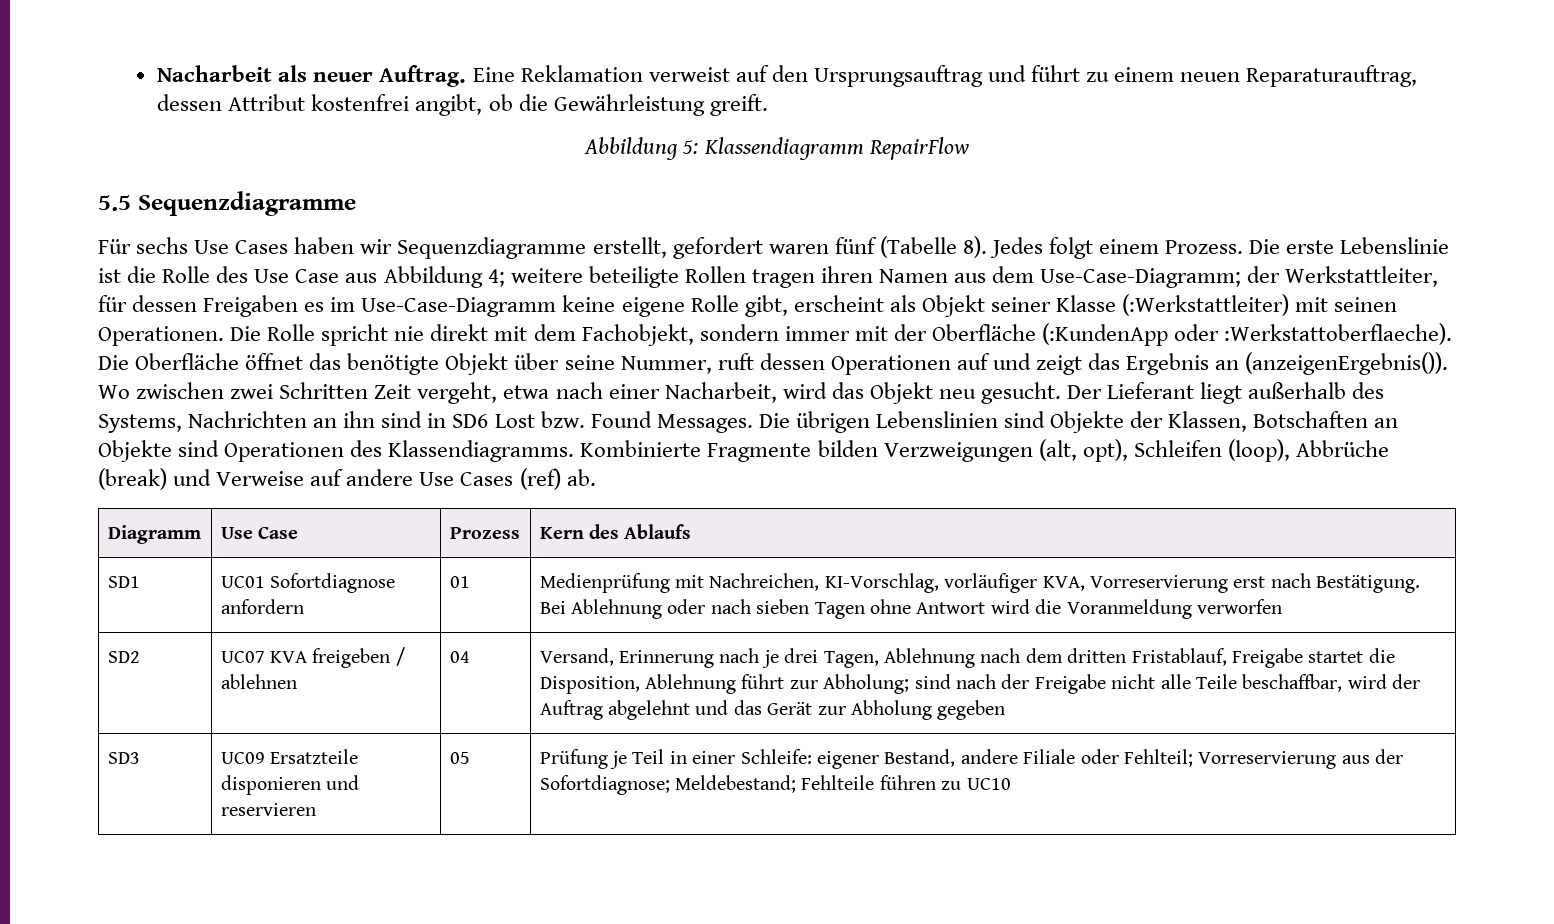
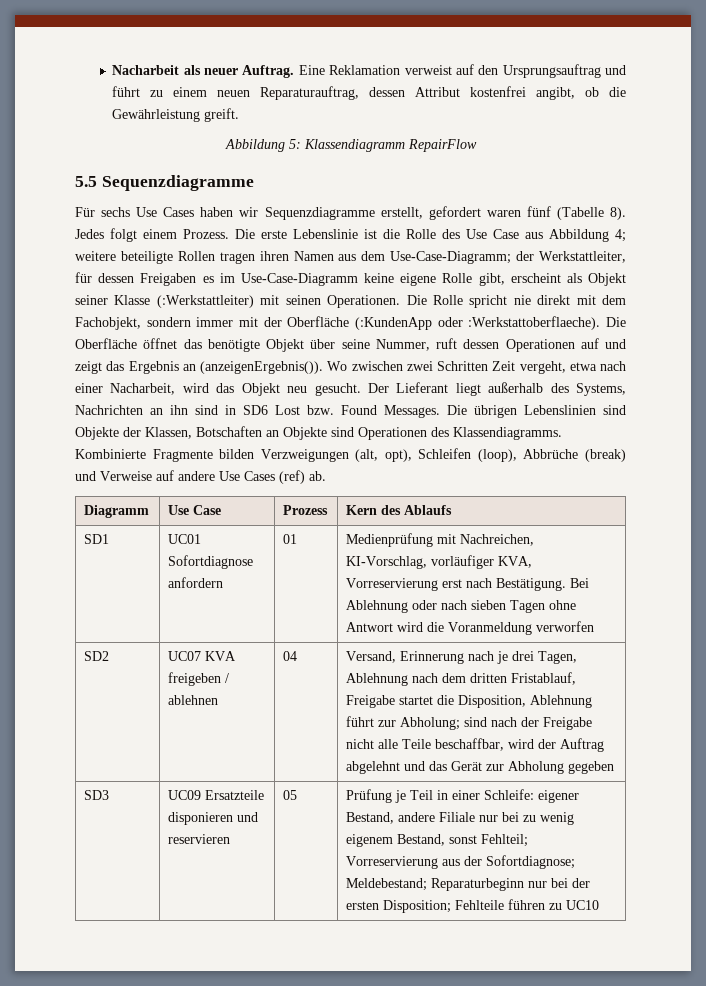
[1080,749,1119,764] oder -> [479,812,575,825] [346,834,478,847] nur bei zu wenig eigenem Bestand, sonst
(796, 784) none -> [431,878,591,891] [346,900,452,913] Reparaturbeginn nur bei der ersten Disposition;

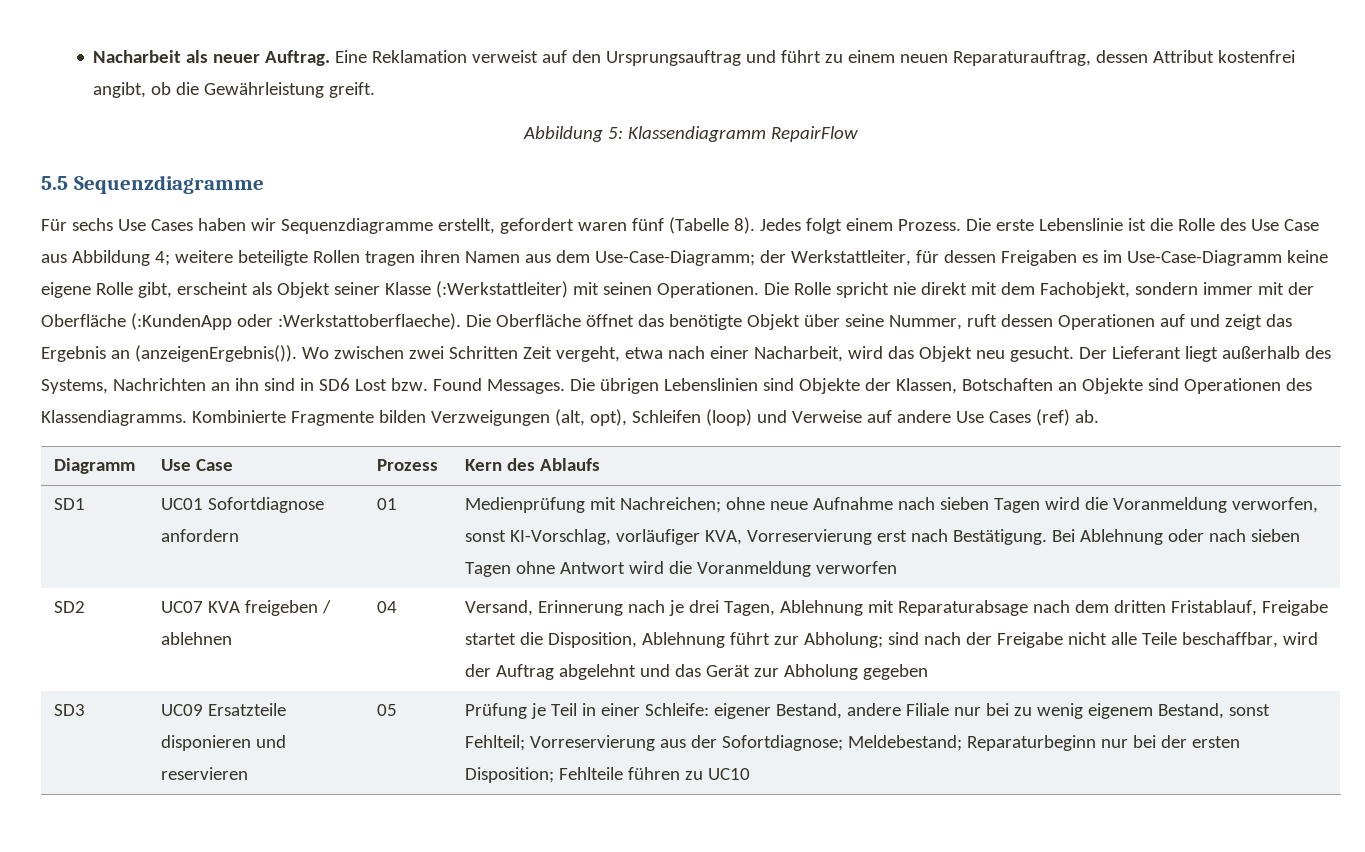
[477,449,626,462] (loop), Abbrüche (break) -> [705,409,752,426] (loop)
[460,534,535,546] Nachreichen, -> [619,497,1318,513] [464,530,506,542] Nachreichen; ohne neue Aufnahme nach sieben Tagen wird die Voranmeldung verworfen, sonst
(409, 679) none -> [867,600,1028,616] mit Reparaturabsage

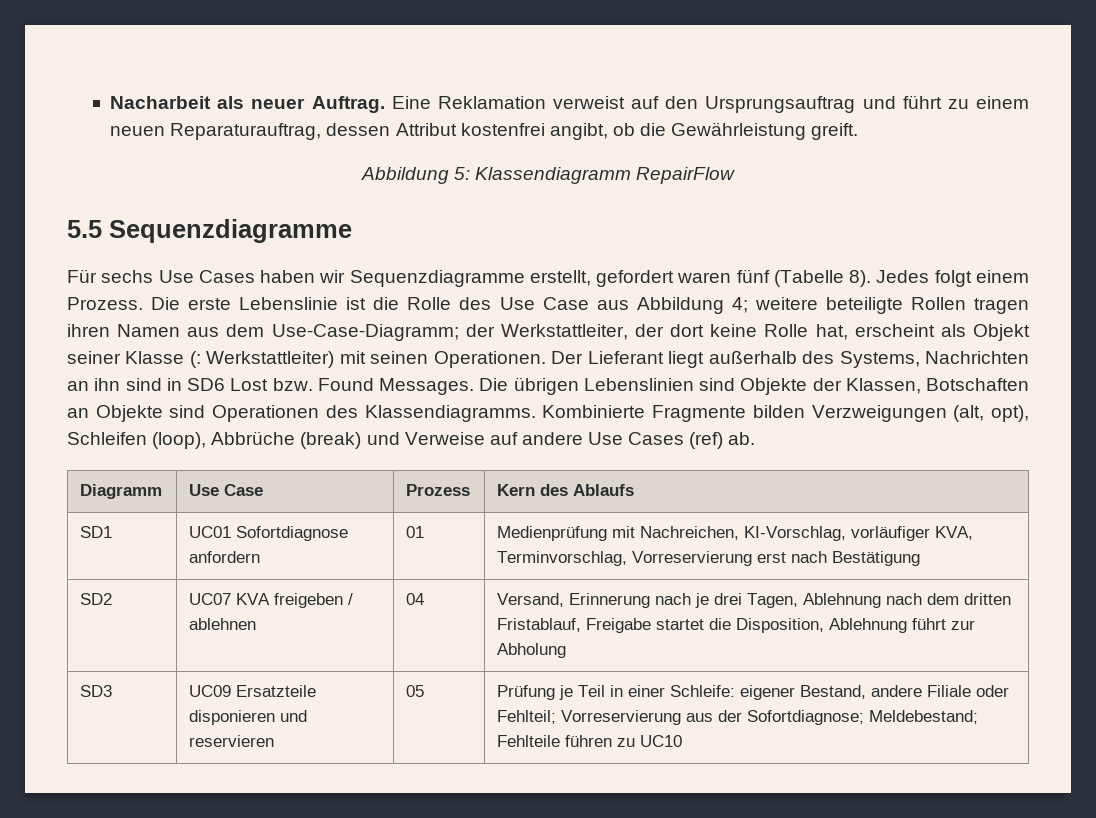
[915,250,1328,266] [41,282,172,298] für dessen Freigaben es im Use-Case-Diagramm keine eigene Rolle gibt, -> [635,324,848,340] der dort keine Rolle hat,
[435,281,568,298] (:Werkstattleiter) -> [189,351,335,368] (: Werkstattleiter)
[763,282,1314,298] [41,313,1292,330] [41,345,1074,362] Die Rolle spricht nie direkt mit dem Fachobjekt, sondern immer mit der Oberfläche (:KundenApp oder :Werkstattoberflaeche). Die Oberfläche öffnet das benötigte Objekt über seine Nummer, ruft dessen Operationen auf und zeigt das Ergebnis an (anzeigenErgebnis()). Wo zwischen zwei Schritten Zeit vergeht, etwa nach einer Nacharbeit, wird das Objekt neu gesucht. -> (546, 359) none
[705,409,752,426] (loop) -> [152,431,362,449] (loop), Abbrüche (break)
[619,497,1318,513] [464,530,506,542] Nachreichen; ohne neue Aufnahme nach sieben Tagen wird die Voranmeldung verworfen, sonst -> [640,526,740,540] Nachreichen,
(742, 537) none -> [497,551,628,566] Terminvorschlag,
[952,529,1300,545] [464,561,897,577] Bestätigung. Bei Ablehnung oder nach sieben Tagen ohne Antwort wird die Voranmeldung verworfen -> [832,551,921,566] Bestätigung
[867,600,1028,616] mit Reparaturabsage -> (882, 600) none
[803,632,1318,648] [464,664,779,680] Abholung; sind nach der Freigabe nicht alle Teile beschaffbar, wird der Auftrag abgelehnt und das Gerät zur -> (976, 625) none
[862,664,928,680] gegeben -> (567, 650) none
[953,703,1270,719] nur bei zu wenig eigenem Bestand, sonst -> [976,685,1010,697] oder
[966,735,1240,751] [464,767,554,783] Reparaturbeginn nur bei der ersten Disposition; -> (979, 717) none

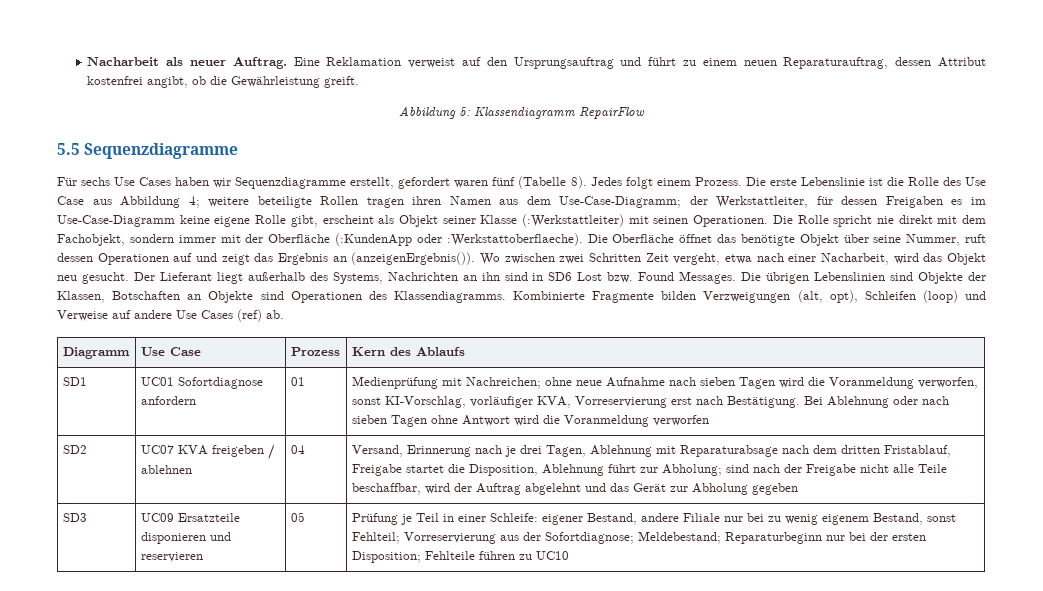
[635,324,848,340] der dort keine Rolle hat, -> [816,196,986,208] [57,215,318,227] für dessen Freigaben es im Use-Case-Diagramm keine eigene Rolle gibt,
[189,351,335,368] (: Werkstattleiter) -> [521,214,624,227] (:Werkstattleiter)
(546, 359) none -> [772,215,987,227] [57,233,987,246] [57,252,986,265] [57,272,129,284] Die Rolle spricht nie direkt mit dem Fachobjekt, sondern immer mit der Oberfläche (:KundenApp oder :Werkstattoberflaeche). Die Oberfläche öffnet das benötigte Objekt über seine Nummer, ruft dessen Operationen auf und zeigt das Ergebnis an (anzeigenErgebnis()). Wo zwischen zwei Schritten Zeit vergeht, etwa nach einer Nacharbeit, wird das Objekt neu gesucht.
[152,431,362,449] (loop), Abbrüche (break) -> [922,290,958,303] (loop)
[640,526,740,540] Nachreichen, -> [465,377,978,389] [351,397,381,405] Nachreichen; ohne neue Aufnahme nach sieben Tagen wird die Voranmeldung verworfen, sonst
[497,551,628,566] Terminvorschlag, -> (571, 402) none
[832,551,921,566] Bestätigung -> [726,396,949,408] [351,415,709,427] Bestätigung. Bei Ablehnung oder nach sieben Tagen ohne Antwort wird die Voranmeldung verworfen
(882, 600) none -> [655,445,778,457] mit Reparaturabsage
(976, 625) none -> [661,464,947,476] [351,483,688,495] Abholung; sind nach der Freigabe nicht alle Teile beschaffbar, wird der Auftrag abgelehnt und das Gerät zur
(567, 650) none -> [751,483,798,495] gegeben
[976,685,1010,697] oder -> [723,513,956,525] nur bei zu wenig eigenem Bestand, sonst
(979, 717) none -> [724,532,926,544] [351,551,421,563] Reparaturbeginn nur bei der ersten Disposition;

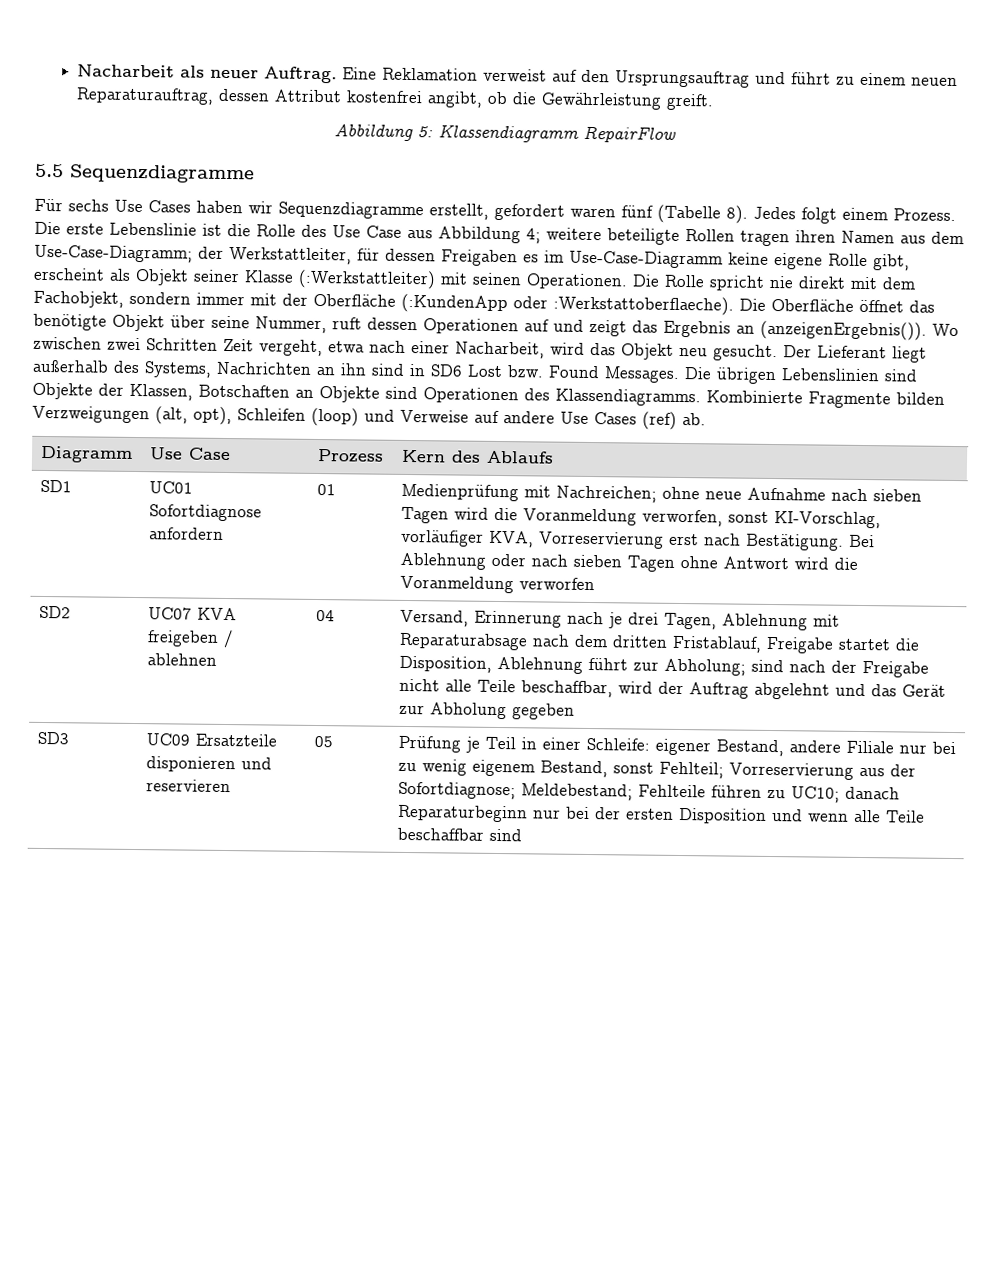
(721, 537) none -> [637,784,900,803] Fehlteile führen zu UC10; danach
[351,551,569,563] Disposition; Fehlteile führen zu UC10 -> [678,807,925,824] [396,827,522,842] Disposition und wenn alle Teile beschaffbar sind

